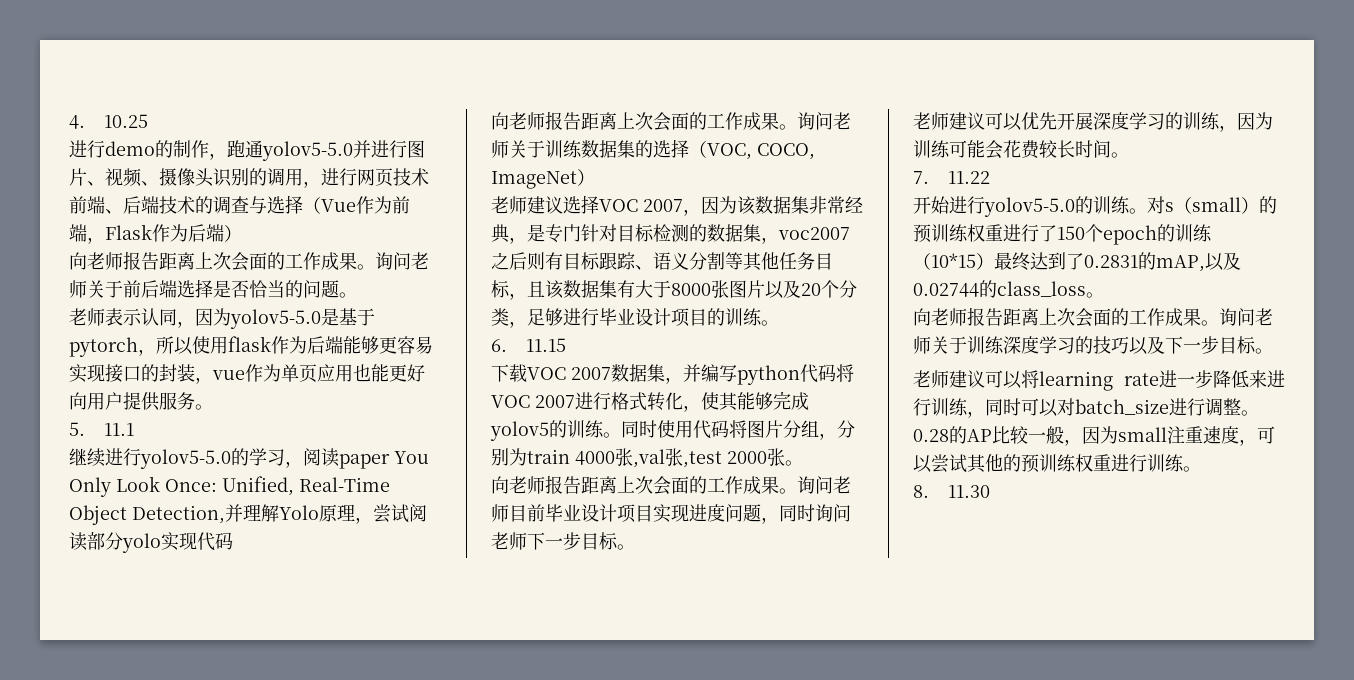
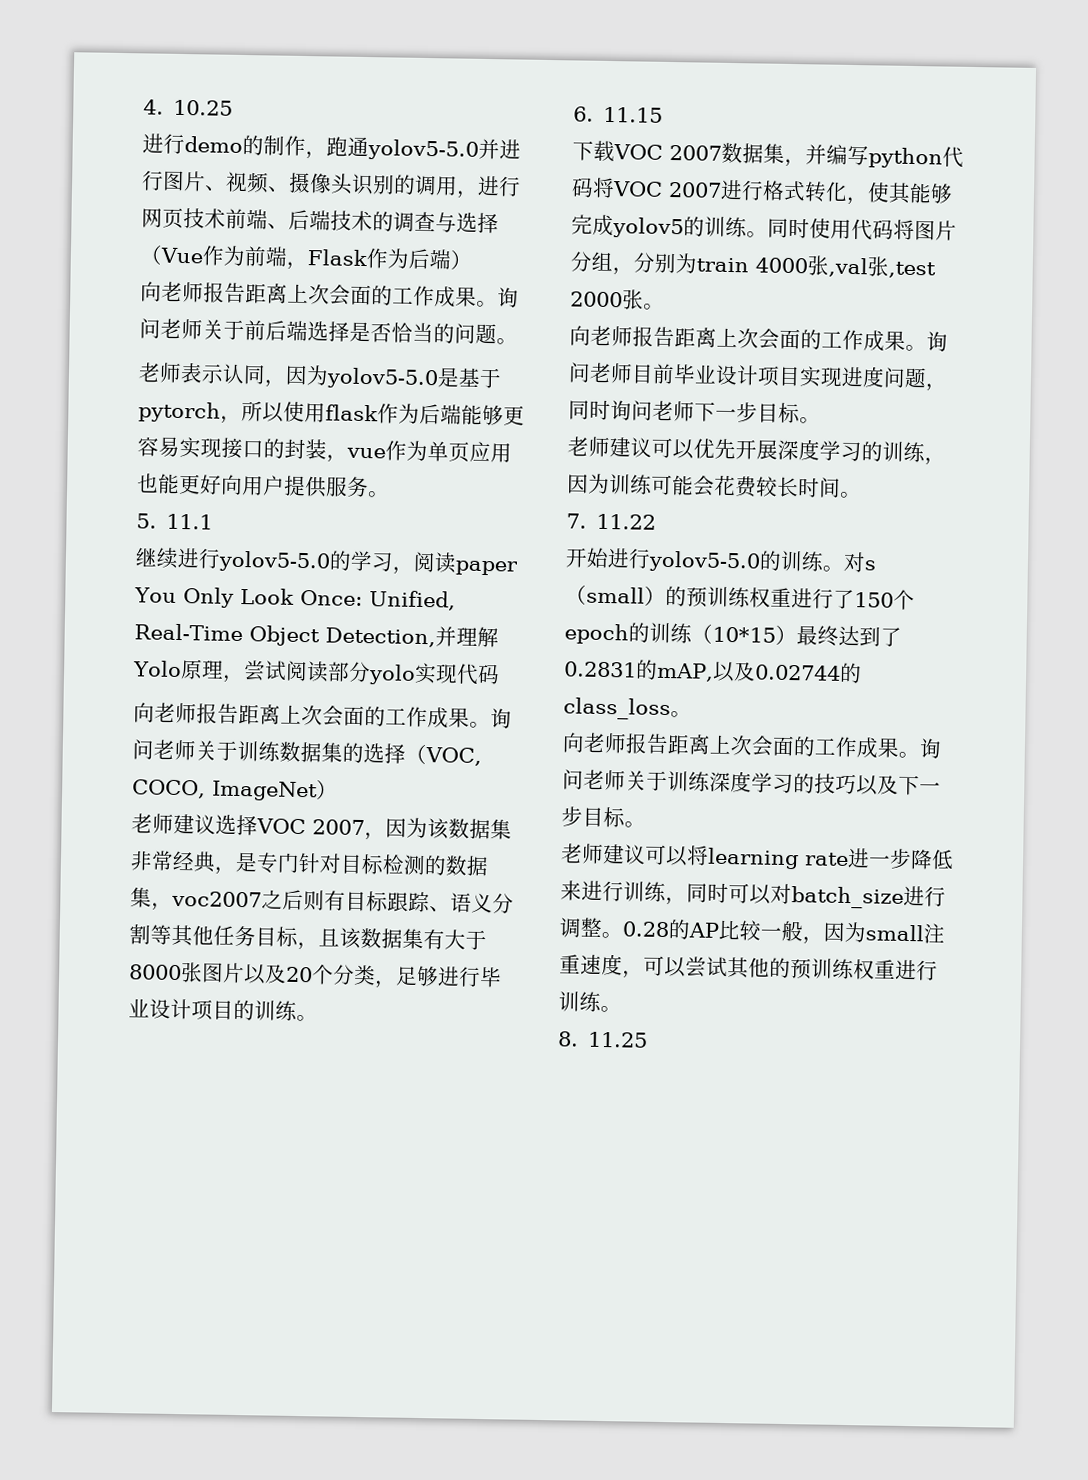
[948,485,991,498] 11.30 -> [587,1031,649,1048] 11.25

